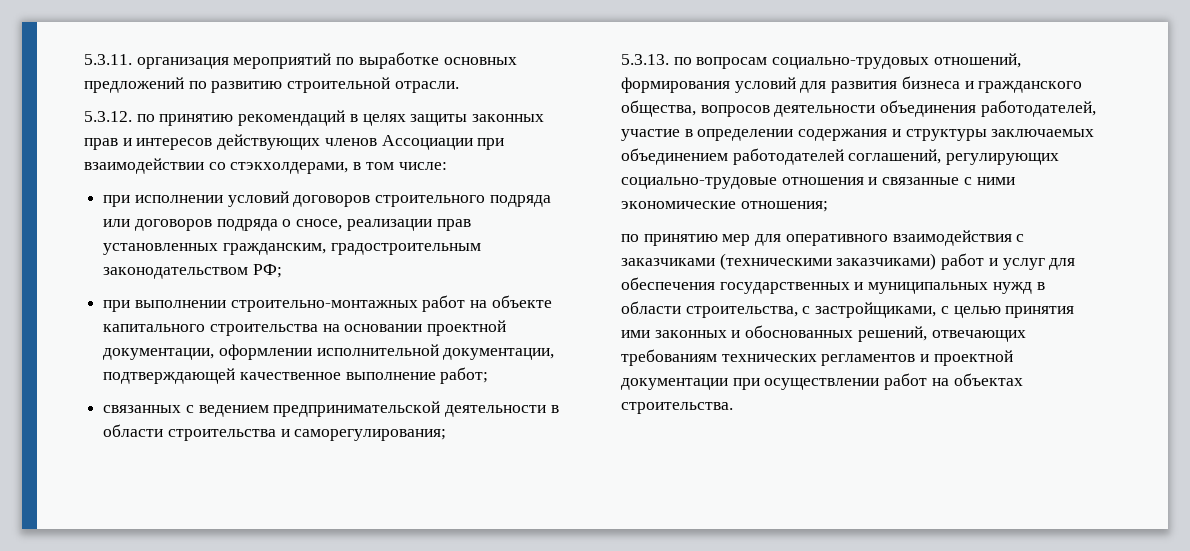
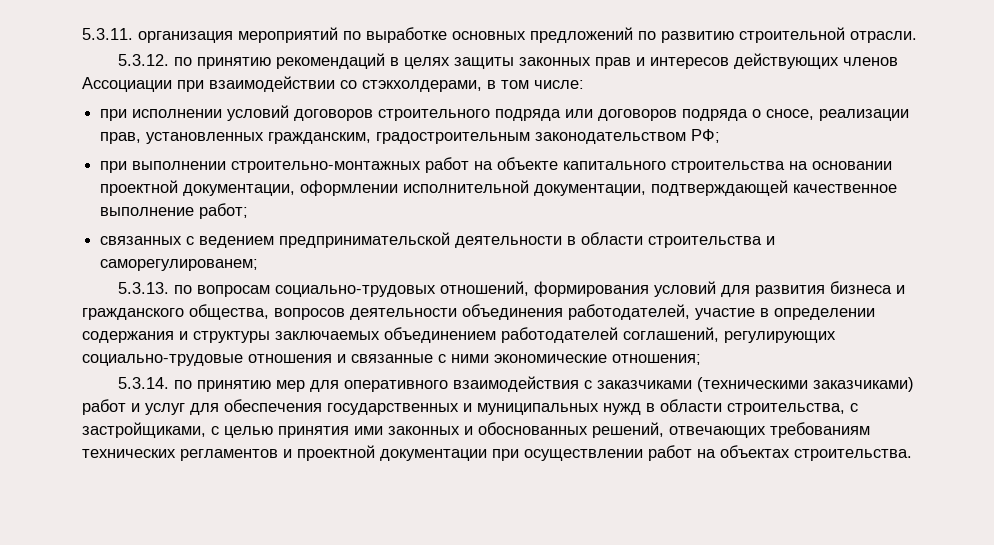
[436,219,471,231] прав -> [100,132,142,144] прав,
[294,429,447,441] саморегулирования; -> [100,259,259,271] саморегулированем;
(828, 206) none -> [118,377,170,389] 5.3.14.

